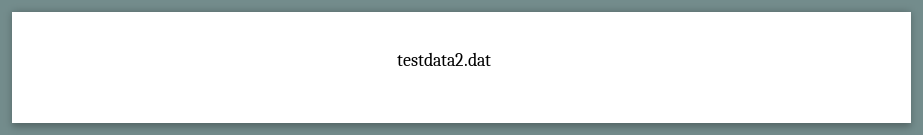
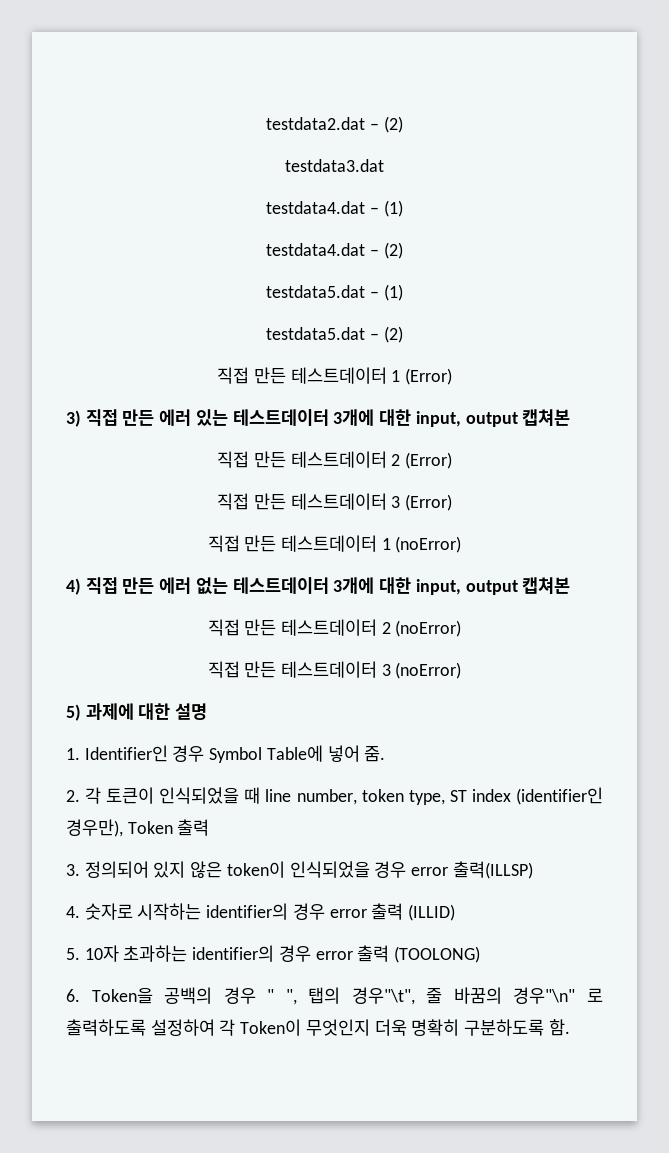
(491, 59) none -> [370,116,403,133] [285,159,384,172] [266,200,403,217] [266,242,403,259] [266,284,403,301] [266,326,403,343] [217,367,452,385] [66,409,571,427] [217,451,452,469] [217,493,452,511] [207,535,462,553] [66,577,571,595] [207,619,462,637] [207,661,462,679] [66,703,208,721] [66,745,386,763] [66,787,603,805] [66,819,210,837] [66,861,533,879] [66,903,456,921] [66,945,481,963] [66,987,603,1005] [66,1019,570,1036] – (2) // testdata3.dat // testdata4.dat – (1) // testdata4.dat – (2) // testdata5.dat – (1) // testdata5.dat – (2) // 직접 만든 테스트데이터 1 (Error) // 3) 직접 만든 에러 있는 테스트데이터 3개에 대한 input, output 캡쳐본 // 직접 만든 테스트데이터 2 (Error) // 직접 만든 테스트데이터 3 (Error) // 직접 만든 테스트데이터 1 (noError) // 4) 직접 만든 에러 없는 테스트데이터 3개에 대한 input, output 캡쳐본 // 직접 만든 테스트데이터 2 (noError) // 직접 만든 테스트데이터 3 (noError) // 5) 과제에 대한 설명 // 1. Identifier인 경우 Symbol Table에 넣어 줌. // 2. 각 토큰이 인식되었을 때 line number, token type, ST index (identifier인 경우만), Token 출력 // 3. 정의되어 있지 않은 token이 인식되었을 경우 error 출력(ILLSP) // 4. 숫자로 시작하는 identifier의 경우 error 출력 (ILLID) // 5. 10자 초과하는 identifier의 경우 error 출력 (TOOLONG) // 6. Token을 공백의 경우 " ", 탭의 경우"\t", 줄 바꿈의 경우"\n" 로 출력하도록 설정하여 각 Token이 무엇인지 더욱 명확히 구분하도록 함.

